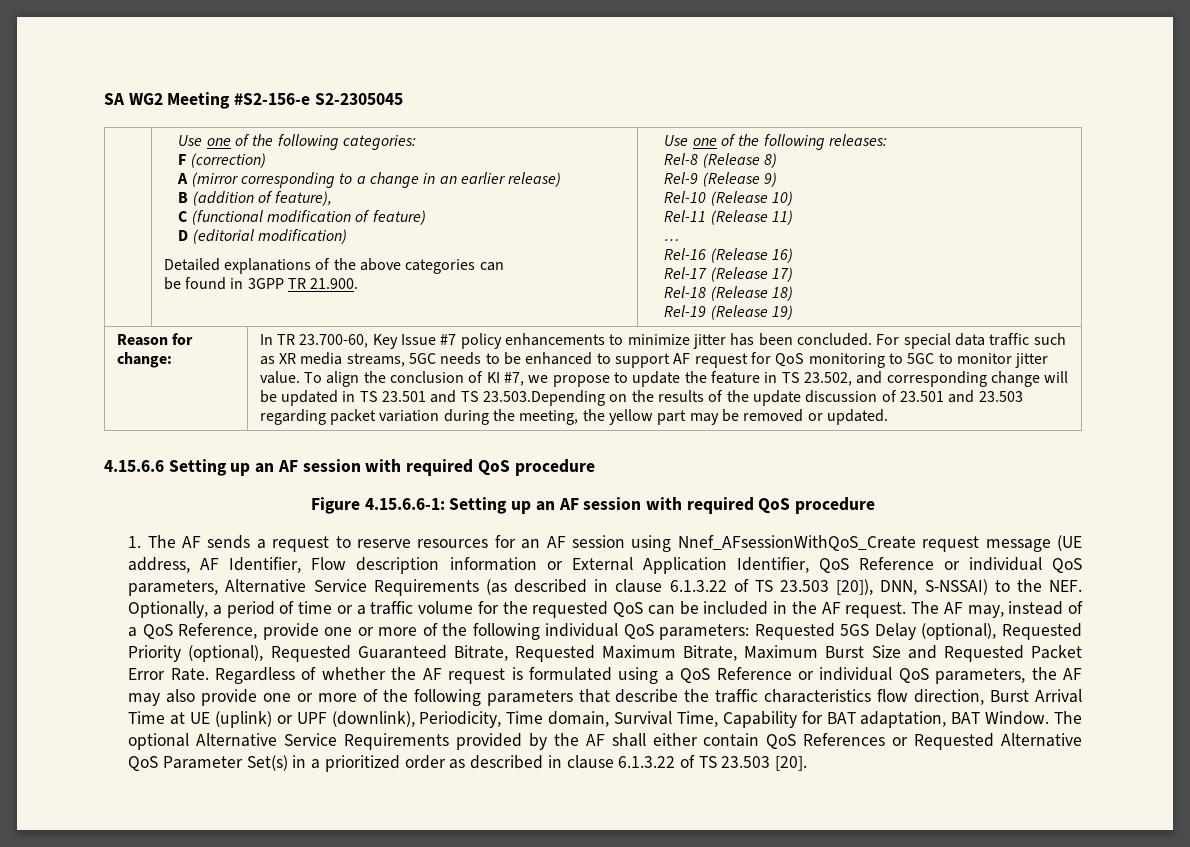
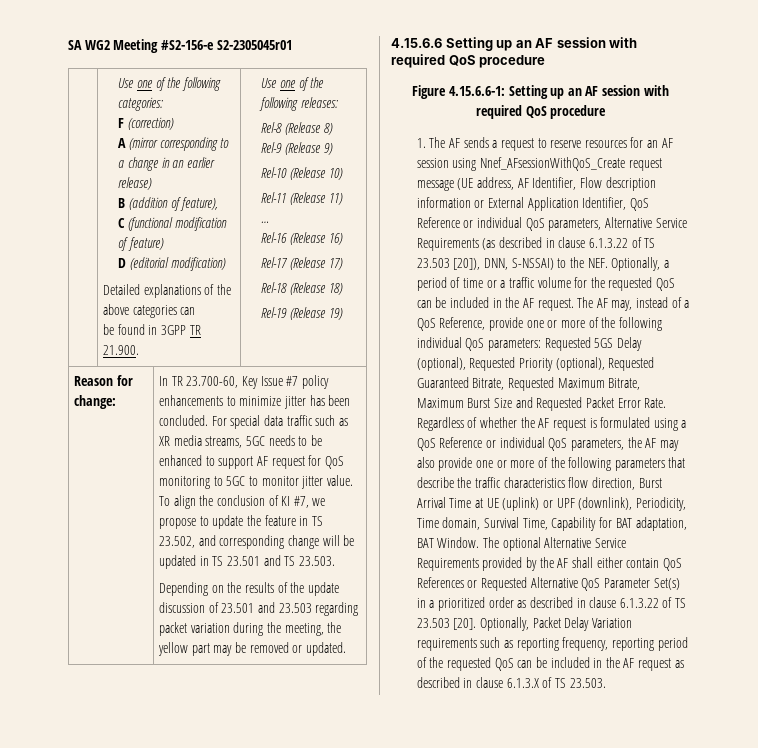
[314,93,403,105] S2-2305045 -> [216,40,292,50] S2-2305045r01
[483,390,606,406] 23.503.Depending -> [298,556,335,566] [158,582,208,596] 23.503. // Depending
(808, 763) none -> [479,617,632,631] [416,637,688,651] [416,657,684,671] [416,677,606,688] Optionally, Packet Delay Variation requirements such as reporting frequency, reporting period of the requested QoS can be included in the AF request as described in clause 6.1.3.X of TS 23.503.

